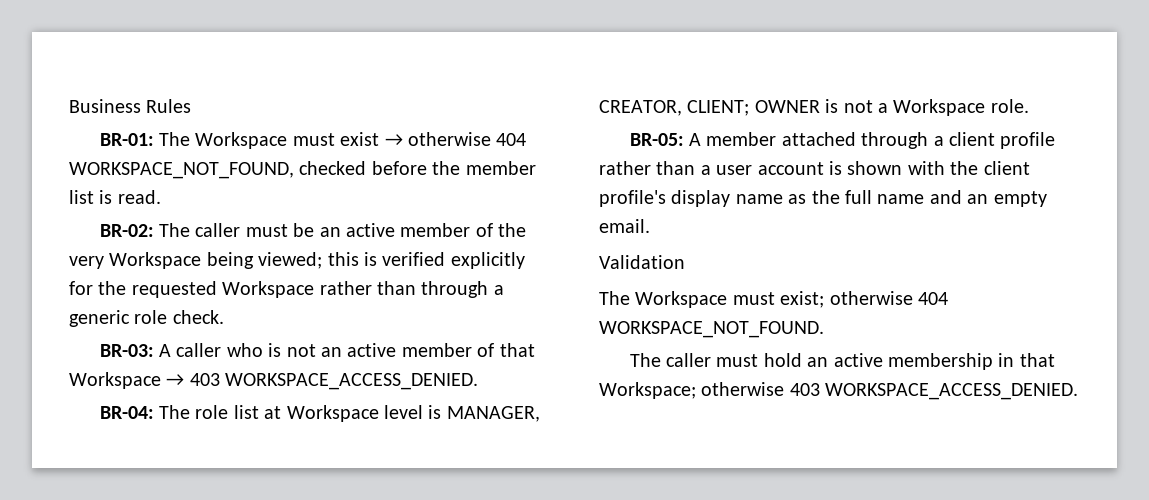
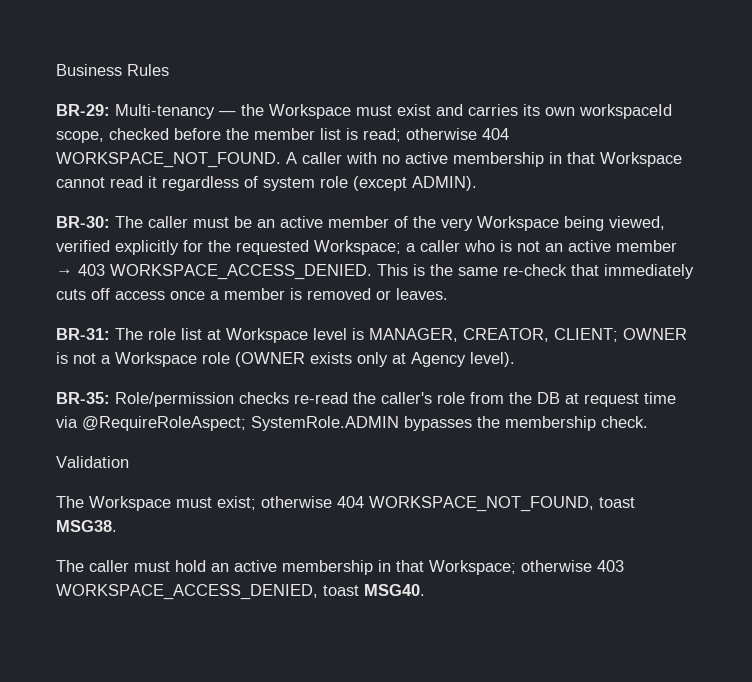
[99,132,527,149] [69,162,294,179] BR-01: The Workspace must exist → otherwise 404 WORKSPACE_NOT_FOUND, -> [56,104,672,119] [56,131,104,143] BR-29: Multi-tenancy — the Workspace must exist and carries its own workspaceId scope,
[117,190,161,204] [99,224,154,237] read. // BR-02: -> [363,128,509,142] [56,152,682,168] [56,176,477,191] [56,216,110,228] read; otherwise 404 WORKSPACE_NOT_FOUND. A caller with no active membership in that Workspace cannot read it regardless of system role (except ADMIN). // BR-30:
[258,252,377,269] viewed; this is -> [609,216,665,230] viewed,
[222,281,504,298] [69,310,224,327] [99,344,172,357] Workspace rather than through a generic role check. // BR-03: A -> [314,240,416,255] Workspace; a
[477,343,535,357] [69,372,161,389] of that Workspace -> (677, 246) none
[99,406,154,419] // BR-04: -> [377,264,694,279] [56,288,448,300] [56,328,110,340] This is the same re-check that immediately cuts off access once a member is removed or leaves. // BR-31:
[990,99,1029,113] [629,132,1056,149] [599,161,1030,175] [599,190,1047,207] [599,219,650,233] role. // BR-05: A member attached through a client profile rather than a user account is shown with the client profile's display name as the full name and an empty email. -> [202,352,515,367] [56,392,676,407] [56,416,648,431] role (OWNER exists only at Agency level). // BR-35: Role/permission checks re-read the caller's role from the DB at request time via @RequireRoleAspect; SystemRole.ADMIN bypasses the membership check.
[599,321,824,338] WORKSPACE_NOT_FOUND. -> [369,496,635,512] [56,520,117,532] WORKSPACE_NOT_FOUND, toast MSG38.
[825,383,1079,400] WORKSPACE_ACCESS_DENIED. -> [56,584,425,600] WORKSPACE_ACCESS_DENIED, toast MSG40.

